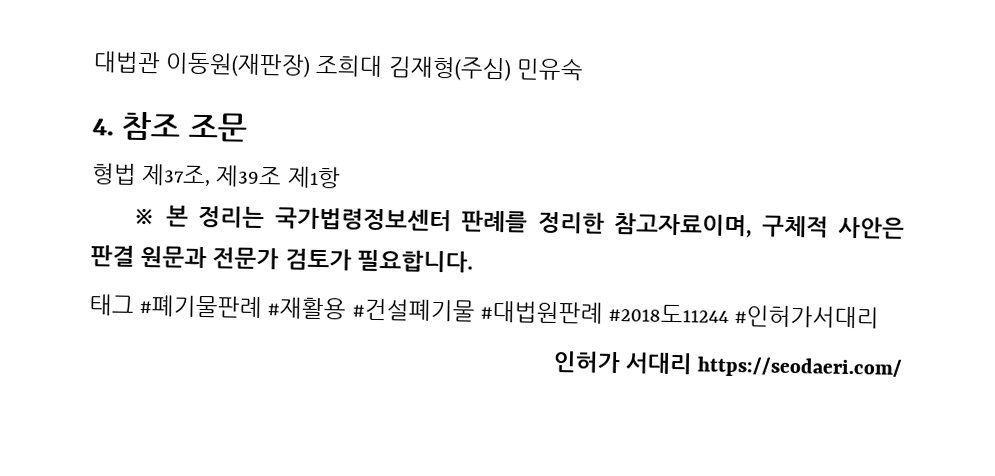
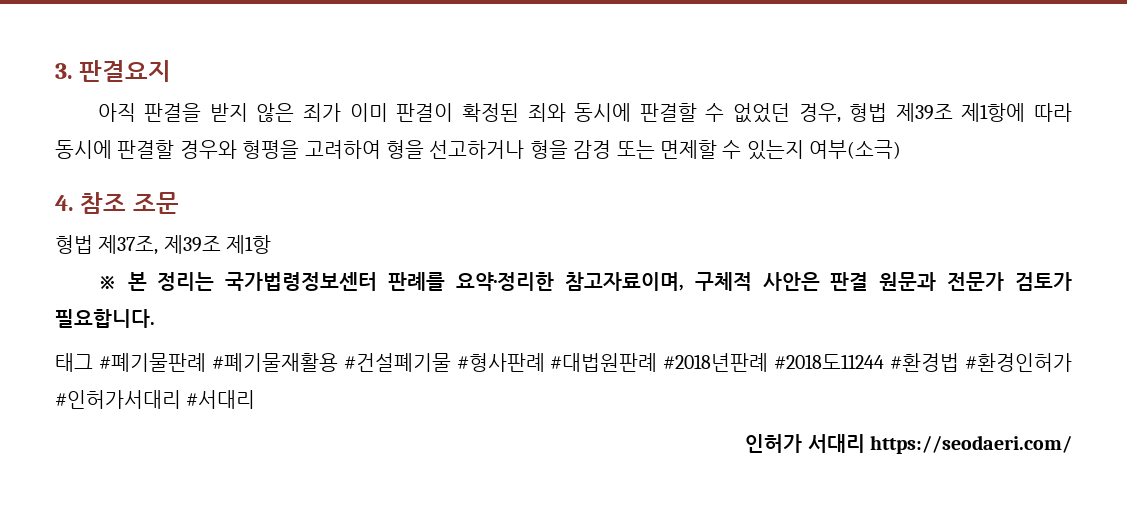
[93,51,584,82] 대법관 이동원(재판장) 조희대 김재형(주심) 민유숙 -> [55,60,172,82] [97,103,1073,123] [55,140,902,160] 3. 판결요지 // 아직 판결을 받지 않은 죄가 이미 판결이 확정된 죄와 동시에 판결할 수 없었던 경우, 형법 제39조 제1항에 따라 동시에 판결할 경우와 형평을 고려하여 형을 선고하거나 형을 감경 또는 면제할 수 있는지 여부(소극)
[537,211,605,234] 정리한 -> [455,272,554,291] 요약·정리한
[267,297,730,324] #재활용 #건설폐기물 #대법원판례 #2018도11244 -> [211,353,1073,372] #폐기물재활용 #건설폐기물 #형사판례 #대법원판례 #2018년판례 #2018도11244 #환경법 #환경인허가
(880, 317) none -> [186,390,256,409] #서대리

